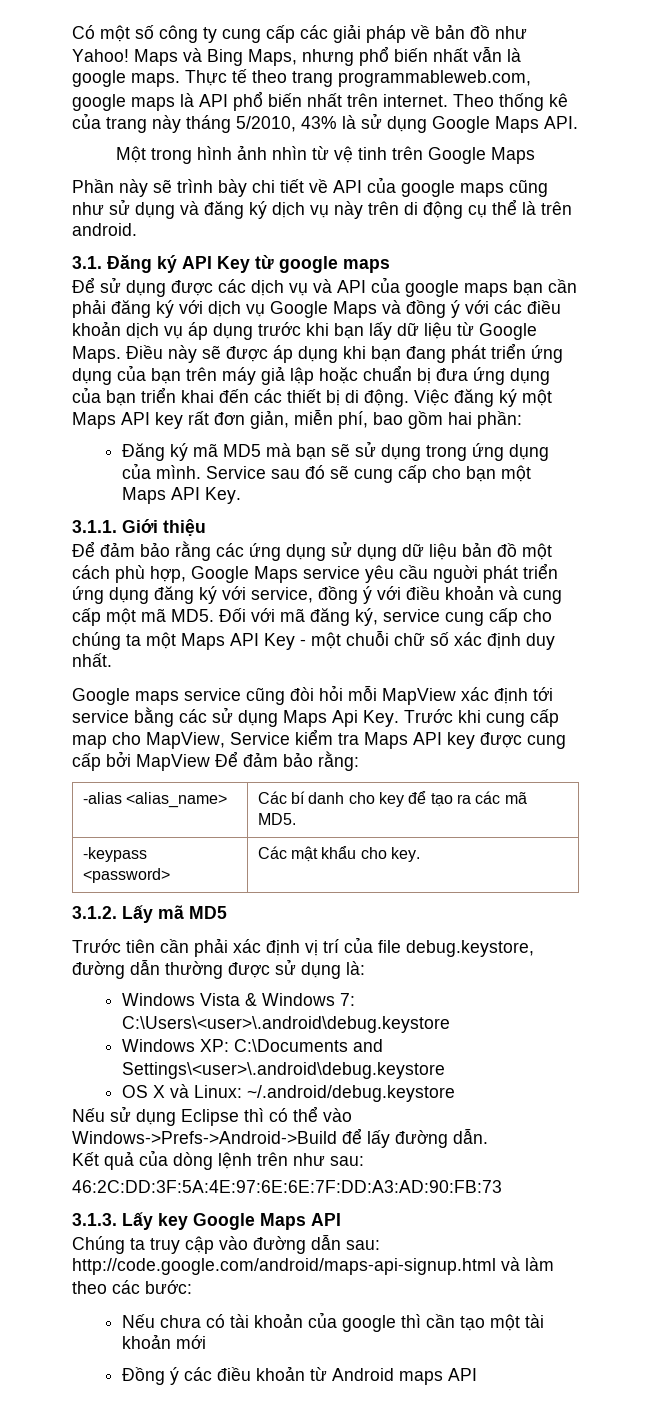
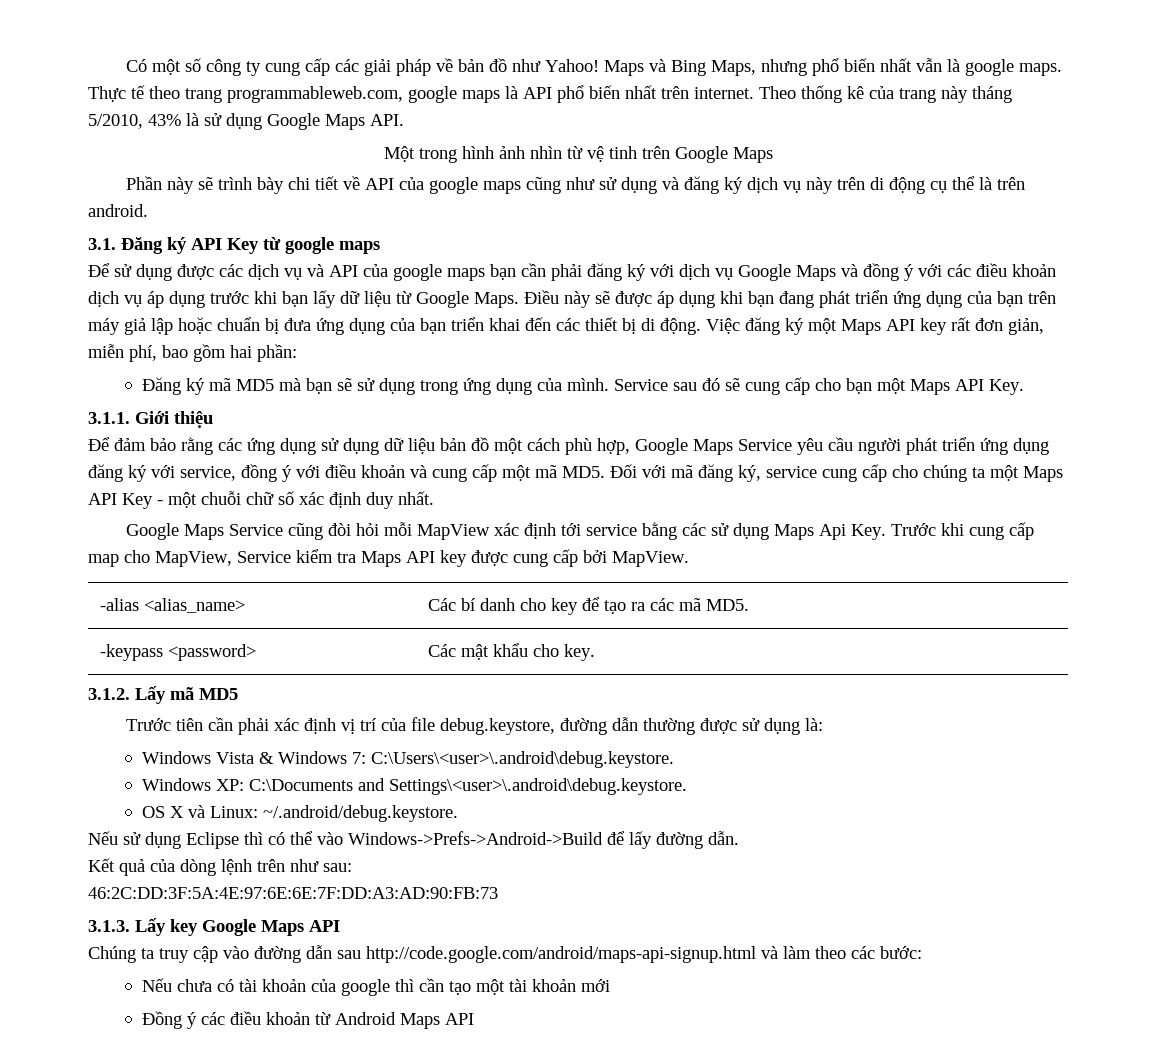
[303,566,360,579] service -> [738,439,792,451] Service
[433,565,478,583] nguời -> [858,438,901,455] người
[135,688,241,705] maps service -> [183,524,283,540] Maps Service
[136,751,359,771] MapView Để đảm bảo rằng: -> [612,551,689,567] MapView.
[121,1016,450,1033] C:\Users\<user>\.android\debug.keystore -> [371,751,675,768] C:\Users\<user>\.android\debug.keystore.
[121,1062,445,1079] Settings\<user>\.android\debug.keystore -> [389,778,688,795] Settings\<user>\.android\debug.keystore.
[246,1085,455,1102] ~/.android/debug.keystore -> [263,805,459,822] ~/.android/debug.keystore.
[346,1240,380,1250] sau: -> [337,950,361,959] sau
[398,1371,443,1385] maps -> [400,1013,441,1029] Maps

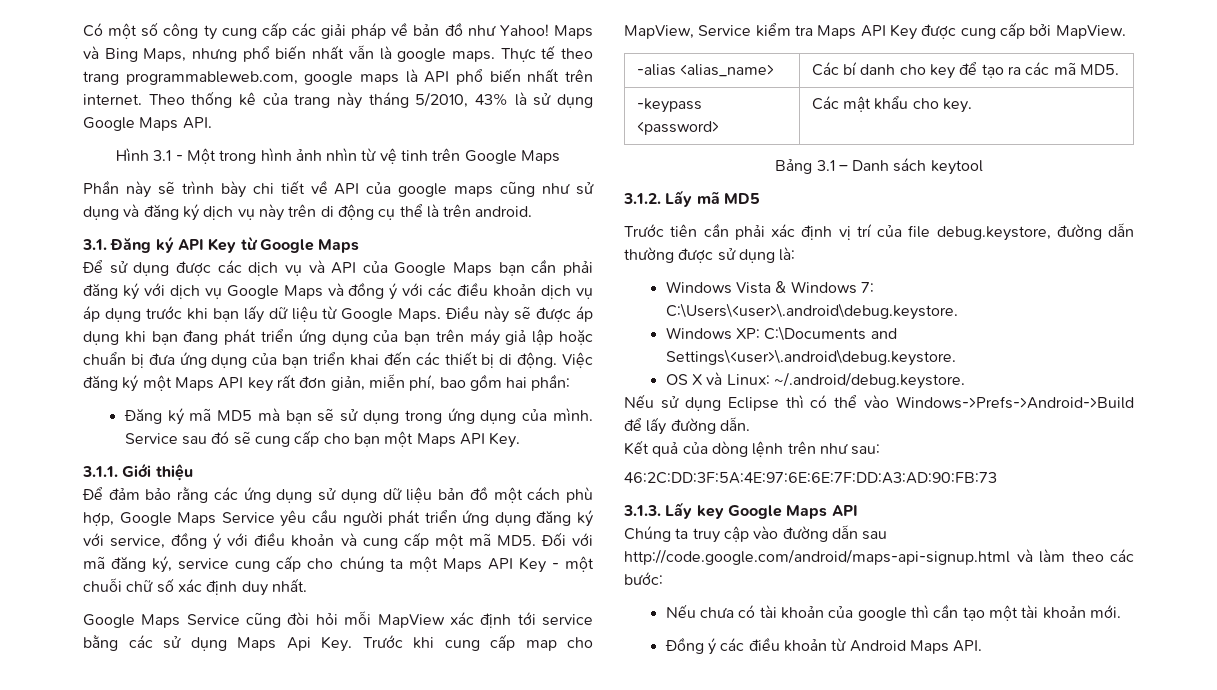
(404, 120) none -> [115,148,183,161] Hình 3.1 -
[285,237,380,254] google maps -> [259,239,360,253] Google Maps
[393,264,485,281] google maps -> [394,262,493,276] Google Maps
[440,550,467,567] key -> [889,24,917,40] Key
(596, 652) none -> [775,158,983,175] // Bảng 3.1 – Danh sách keytool
[581,979,611,992] mới -> [1089,605,1121,618] mới.
[445,1013,475,1025] API -> [953,640,983,652] API.

